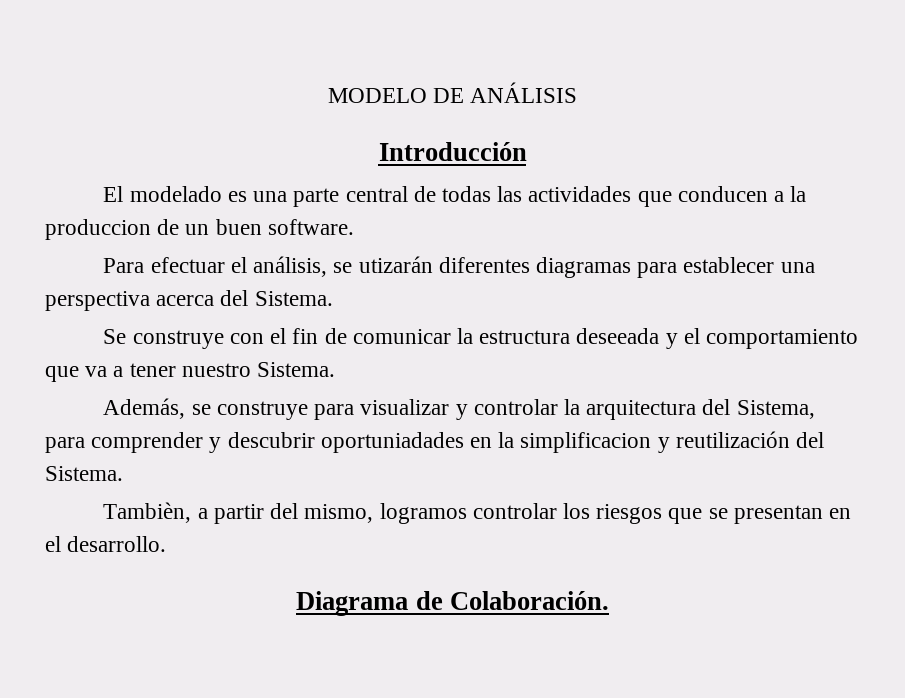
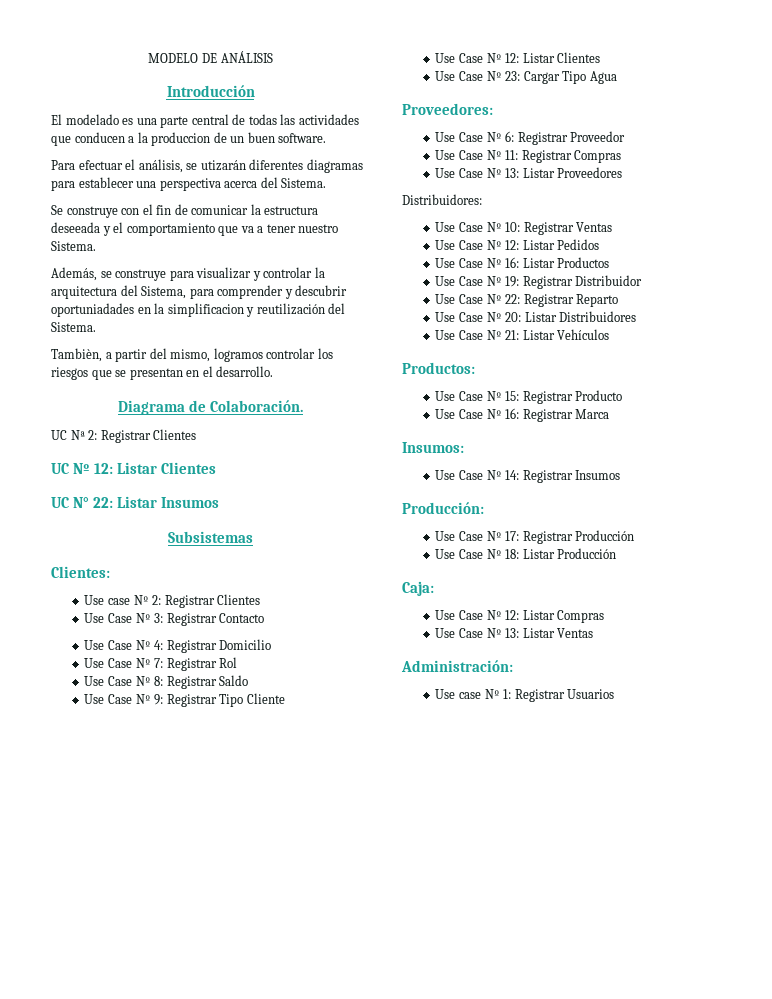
(609, 600) none -> [51,429,197,443] [51,462,216,474] [51,496,219,508] [168,531,253,543] [51,566,110,578] [84,594,261,608] [84,613,265,626] [84,639,272,653] [84,657,238,671] [84,675,249,689] [84,693,285,707] [435,52,601,63] [435,71,617,84] [402,103,493,115] [435,131,626,145] [435,150,622,163] [435,167,623,178] [402,194,482,205] [435,222,613,235] [435,239,600,250] [435,257,610,268] [435,275,643,289] [435,294,619,307] [435,311,637,322] [435,329,610,340] [402,362,475,374] [435,390,623,404] [435,408,610,422] [402,442,464,453] [435,470,621,483] [402,502,484,514] [435,530,635,544] [435,548,617,559] [402,581,434,596] [435,610,605,623] [435,628,594,638] [401,660,513,672] [435,689,615,702] // UC Nª 2: Registrar Clientes // UC Nº 12: Listar Clientes // UC N° 22: Listar Insumos // Subsistemas // Clientes: // Use case Nº 2: Registrar Clientes // Use Case Nº 3: Registrar Contacto // Use Case Nº 4: Registrar Domicilio // Use Case Nº 7: Registrar Rol // Use Case Nº 8: Registrar Saldo // Use Case Nº 9: Registrar Tipo Cliente // Use Case Nº 12: Listar Clientes // Use Case Nº 23: Cargar Tipo Agua // Proveedores: // Use Case Nº 6: Registrar Proveedor // Use Case Nº 11: Registrar Compras // Use Case Nº 13: Listar Proveedores // Distribuidores: // Use Case Nº 10: Registrar Ventas // Use Case Nº 12: Listar Pedidos // Use Case Nº 16: Listar Productos // Use Case Nº 19: Registrar Distribuidor // Use Case Nº 22: Registrar Reparto // Use Case Nº 20: Listar Distribuidores // Use Case Nº 21: Listar Vehículos // Productos: // Use Case Nº 15: Registrar Producto // Use Case Nº 16: Registrar Marca // Insumos: // Use Case Nº 14: Registrar Insumos // Producción: // Use Case Nº 17: Registrar Producción // Use Case Nº 18: Listar Producción // Caja: // Use Case Nº 12: Listar Compras // Use Case Nº 13: Listar Ventas // Administración: // Use case Nº 1: Registrar Usuarios

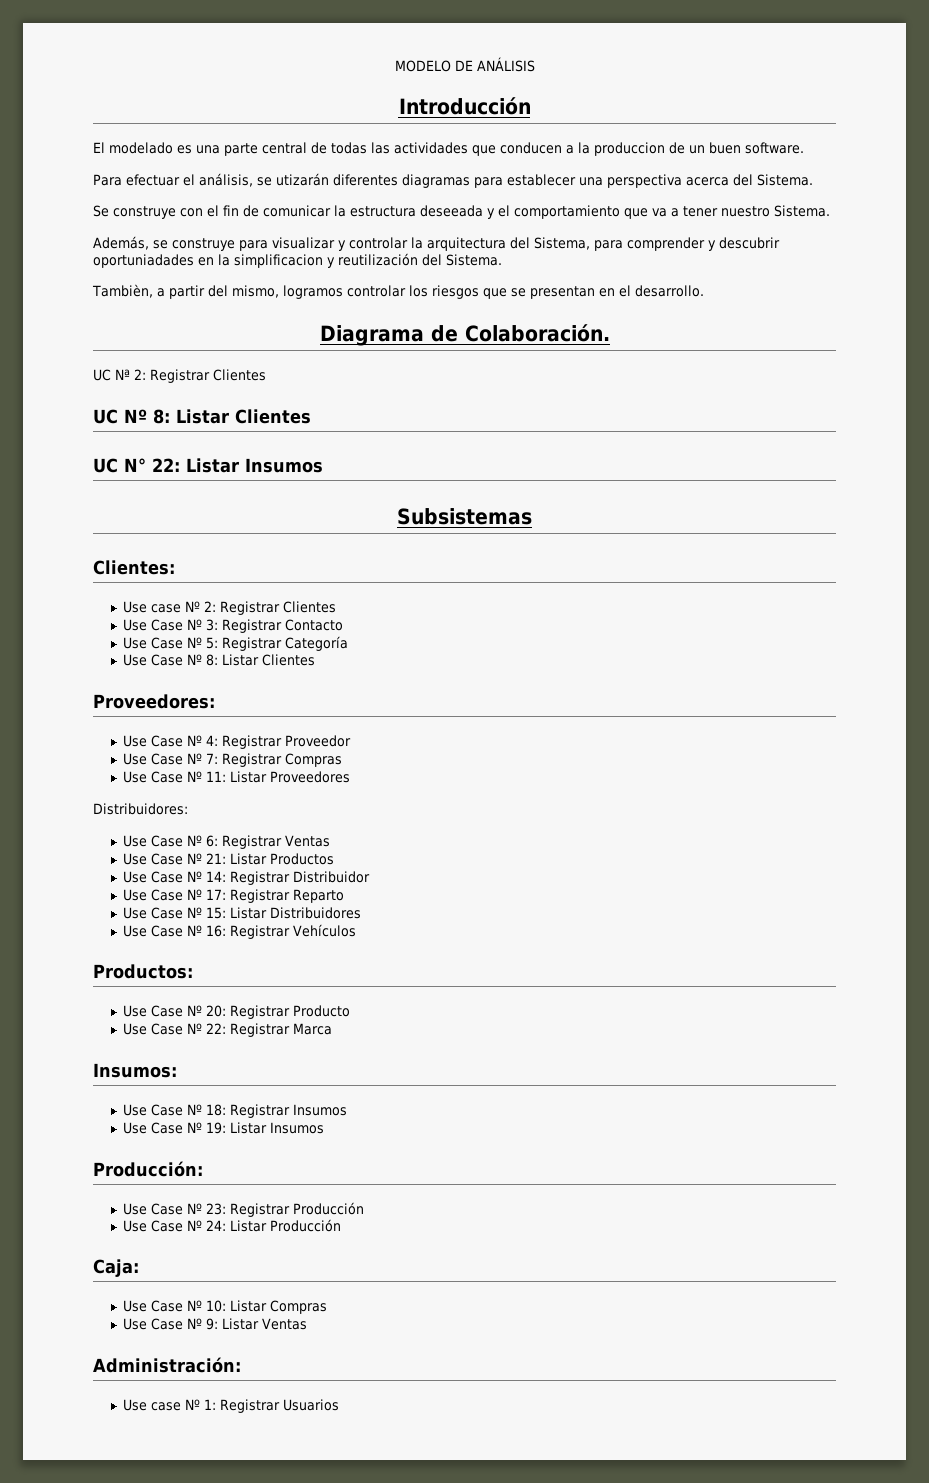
[93,463,113,474] 12: -> [153,409,170,424] 8:
(265, 618) none -> [123,636,349,651] [123,654,316,666] [93,694,215,709] // Use Case Nº 5: Registrar Categoría // Use Case Nº 8: Listar Clientes // Proveedores:
[219,639,272,650] Domicilio -> [285,735,352,747] Proveedor
[219,657,238,668] [84,675,249,689] [84,693,285,707] [435,52,601,63] [435,71,617,84] [402,103,493,115] [435,131,626,145] [435,150,622,163] [435,168,520,178] Rol // Use Case Nº 8: Registrar Saldo // Use Case Nº 9: Registrar Tipo Cliente // Use Case Nº 12: Listar Clientes // Use Case Nº 23: Cargar Tipo Agua // Proveedores: // Use Case Nº 6: Registrar Proveedor // Use Case Nº 11: Registrar Compras // Use Case Nº 13: -> [285,753,343,767] [123,771,227,783] Compras // Use Case Nº 11:
[505,222,521,232] 10: -> [206,835,219,847] 6:
[505,239,600,250] [435,257,520,268] 12: Listar Pedidos // Use Case Nº 16: -> [206,853,227,864] 21:
[505,276,520,287] 19: -> [206,871,227,882] 14:
[505,294,521,304] 22: -> [206,889,227,900] 17:
[505,312,522,322] 20: -> [206,907,227,919] 15:
[505,330,555,340] 21: Listar -> [206,925,291,939] 16: Registrar
[505,391,520,401] 15: -> [206,1005,227,1017] 20:
[505,408,520,419] 16: -> [206,1023,227,1034] 22:
[505,470,520,480] 14: -> [206,1104,227,1116] 18:
(621, 475) none -> [123,1122,325,1134] // Use Case Nº 19: Listar Insumos
[505,531,520,541] 17: -> [206,1203,227,1215] 23:
[505,549,520,559] 18: -> [206,1220,227,1231] 24:
[505,610,520,620] 12: -> [206,1300,227,1312] 10:
[505,628,520,638] 13: -> [206,1318,219,1330] 9:

